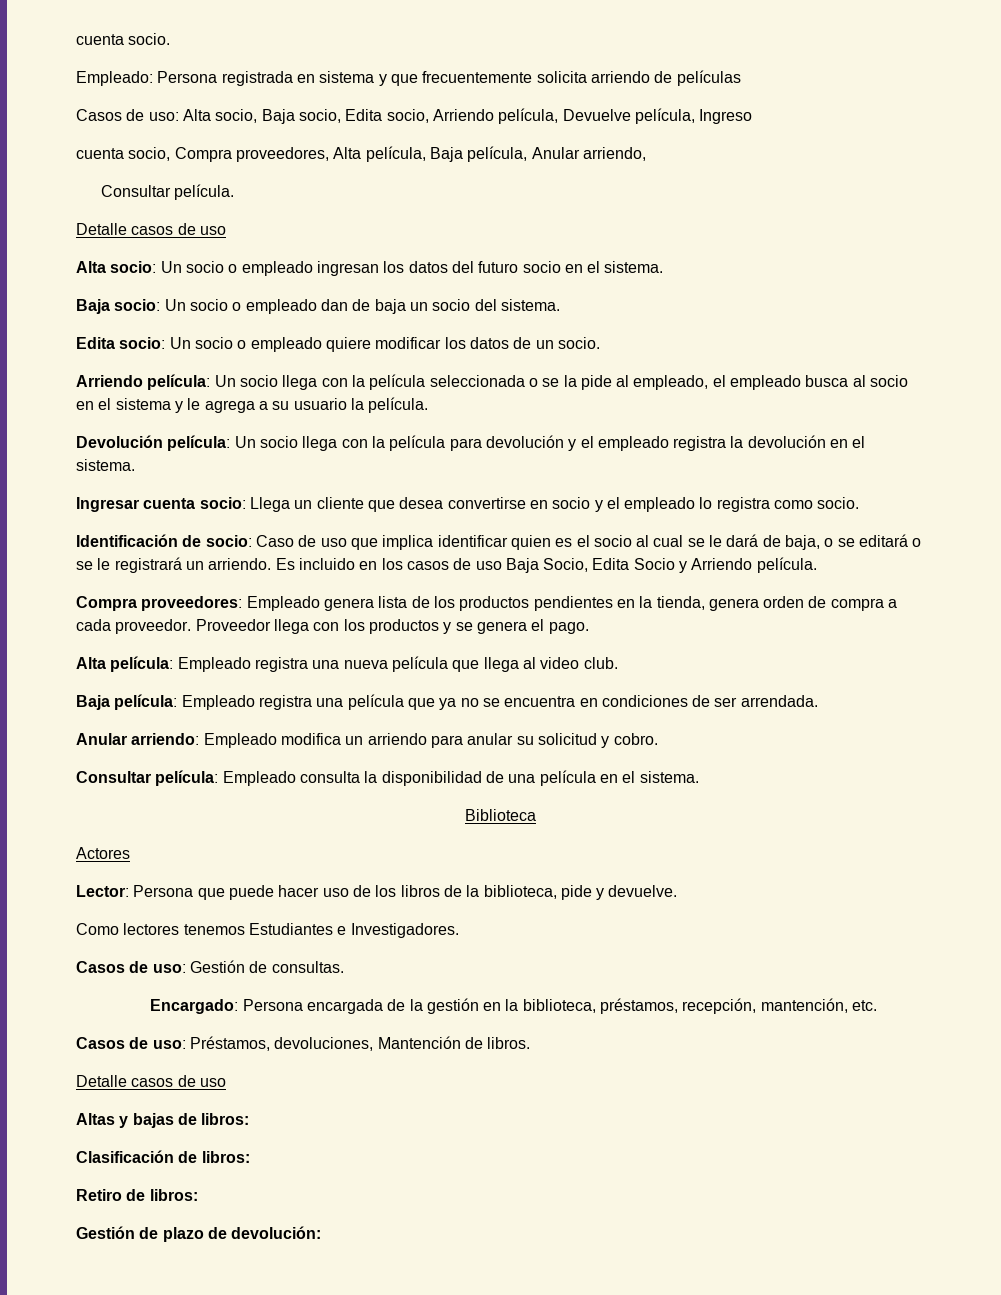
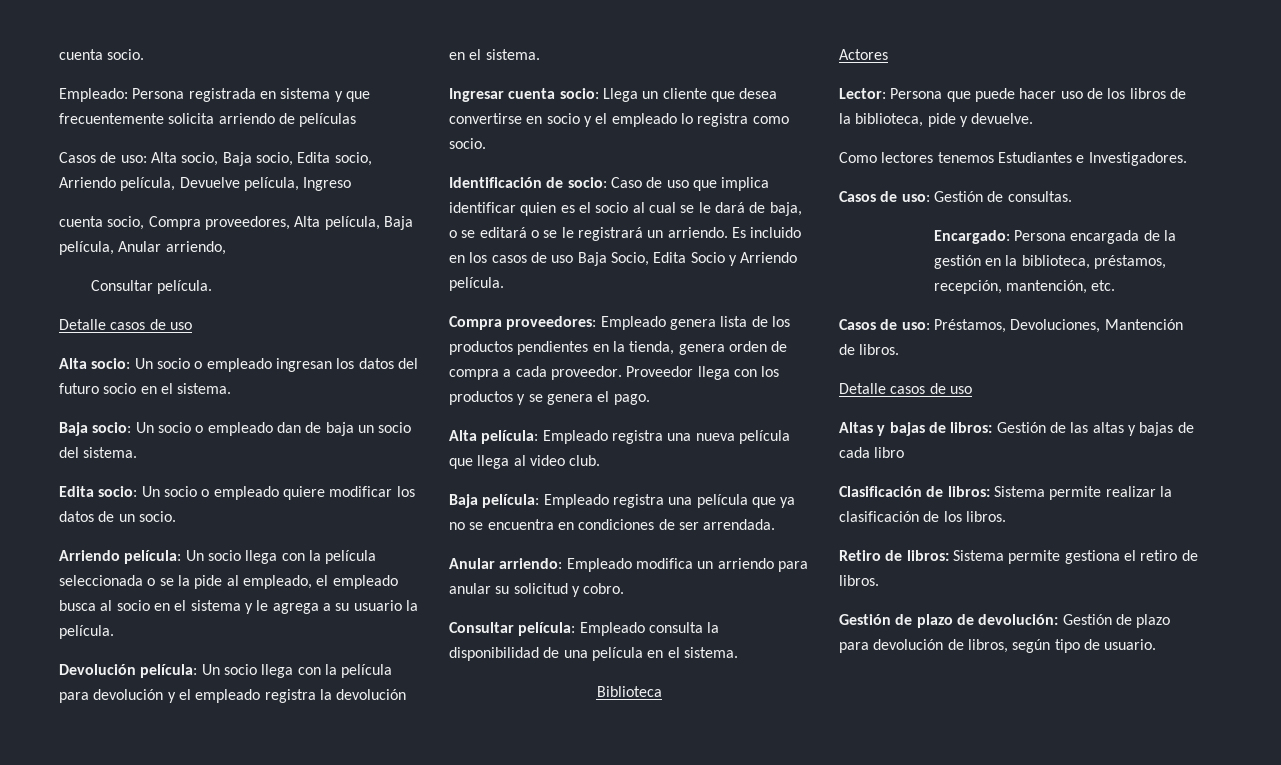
[274,1037,374,1051] devoluciones, -> [1010,319,1101,333] Devoluciones,
[76,1150,250,1163] [76,1189,198,1201] // Clasificación de libros: // Retiro de libros: -> [996,422,1194,436] [839,447,905,458] [839,486,1172,500] [839,511,1006,522] [839,550,1198,564] [839,575,879,586] Gestión de las altas y bajas de cada libro // Clasificación de libros: Sistema permite realizar la clasificación de los libros. // Retiro de libros: Sistema permite gestiona el retiro de libros.
(322, 1232) none -> [1062,614,1171,628] [839,639,1157,653] Gestión de plazo para devolución de libros, según tipo de usuario.

